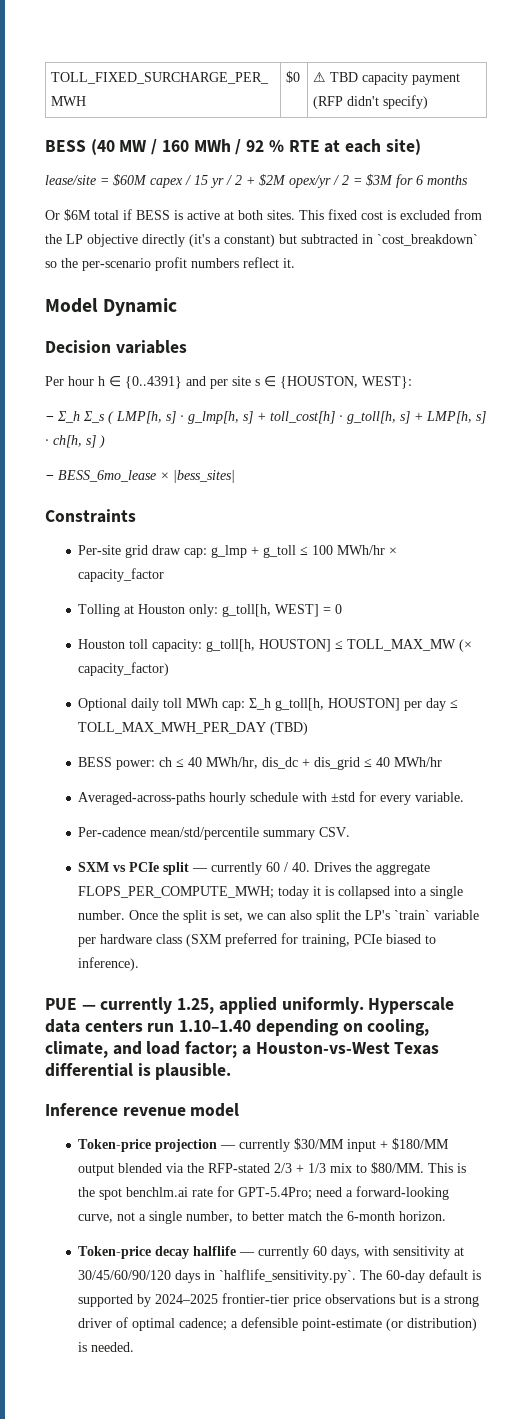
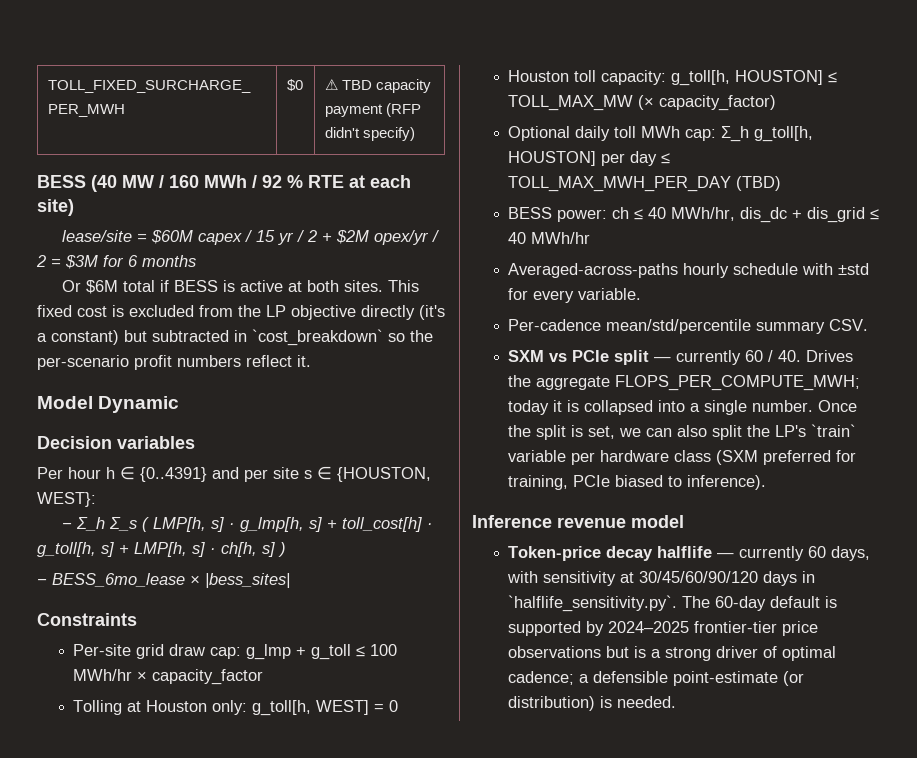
[45,997,455,1014] [45,1019,430,1036] [45,1041,440,1058] [45,1063,232,1080] [45,1103,240,1117] [78,1138,450,1152] [78,1162,467,1176] [78,1186,450,1200] [78,1211,447,1224] PUE — currently 1.25, applied uniformly. Hyperscale data centers run 1.10–1.40 depending on cooling, climate, and load factor; a Houston-vs-West Texas differential is plausible. // Inference revenue model // Token-price projection — currently $30/MM input + $180/MM output blended via the RFP-stated 2/3 + 1/3 mix to $80/MM. This is the spot benchlm.ai rate for GPT-5.4Pro; need a forward-looking curve, not a single number, to better match the 6-month horizon. -> [472,515,684,528] Inference revenue model

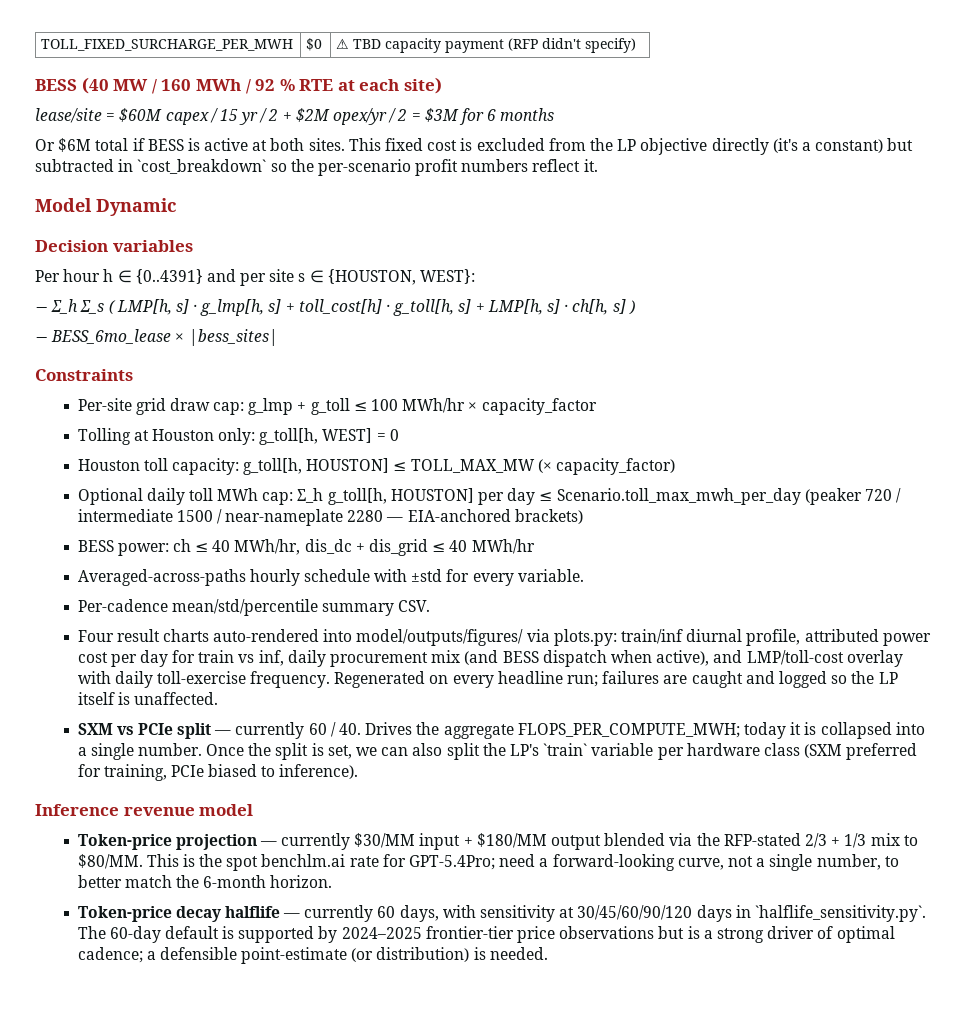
[508,176,782,192] TOLL_MAX_MWH_PER_DAY (TBD) -> [556,488,902,505] [77,509,583,526] Scenario.toll_max_mwh_per_day (peaker 720 / intermediate 1500 / near-nameplate 2280 — EIA-anchored brackets)
(869, 325) none -> [77,629,931,646] [77,650,903,667] [77,671,898,688] [77,692,218,705] // Four result charts auto-rendered into model/outputs/figures/ via plots.py: train/inf diurnal profile, attributed power cost per day for train vs inf, daily procurement mix (and BESS dispatch when active), and LMP/toll-cost overlay with daily toll-exercise frequency. Regenerated on every headline run; failures are caught and logged so the LP itself is unaffected.
(684, 521) none -> [77,833,918,850] [77,854,899,871] [77,875,333,888] // Token-price projection — currently $30/MM input + $180/MM output blended via the RFP-stated 2/3 + 1/3 mix to $80/MM. This is the spot benchlm.ai rate for GPT-5.4Pro; need a forward-looking curve, not a single number, to better match the 6-month horizon.

